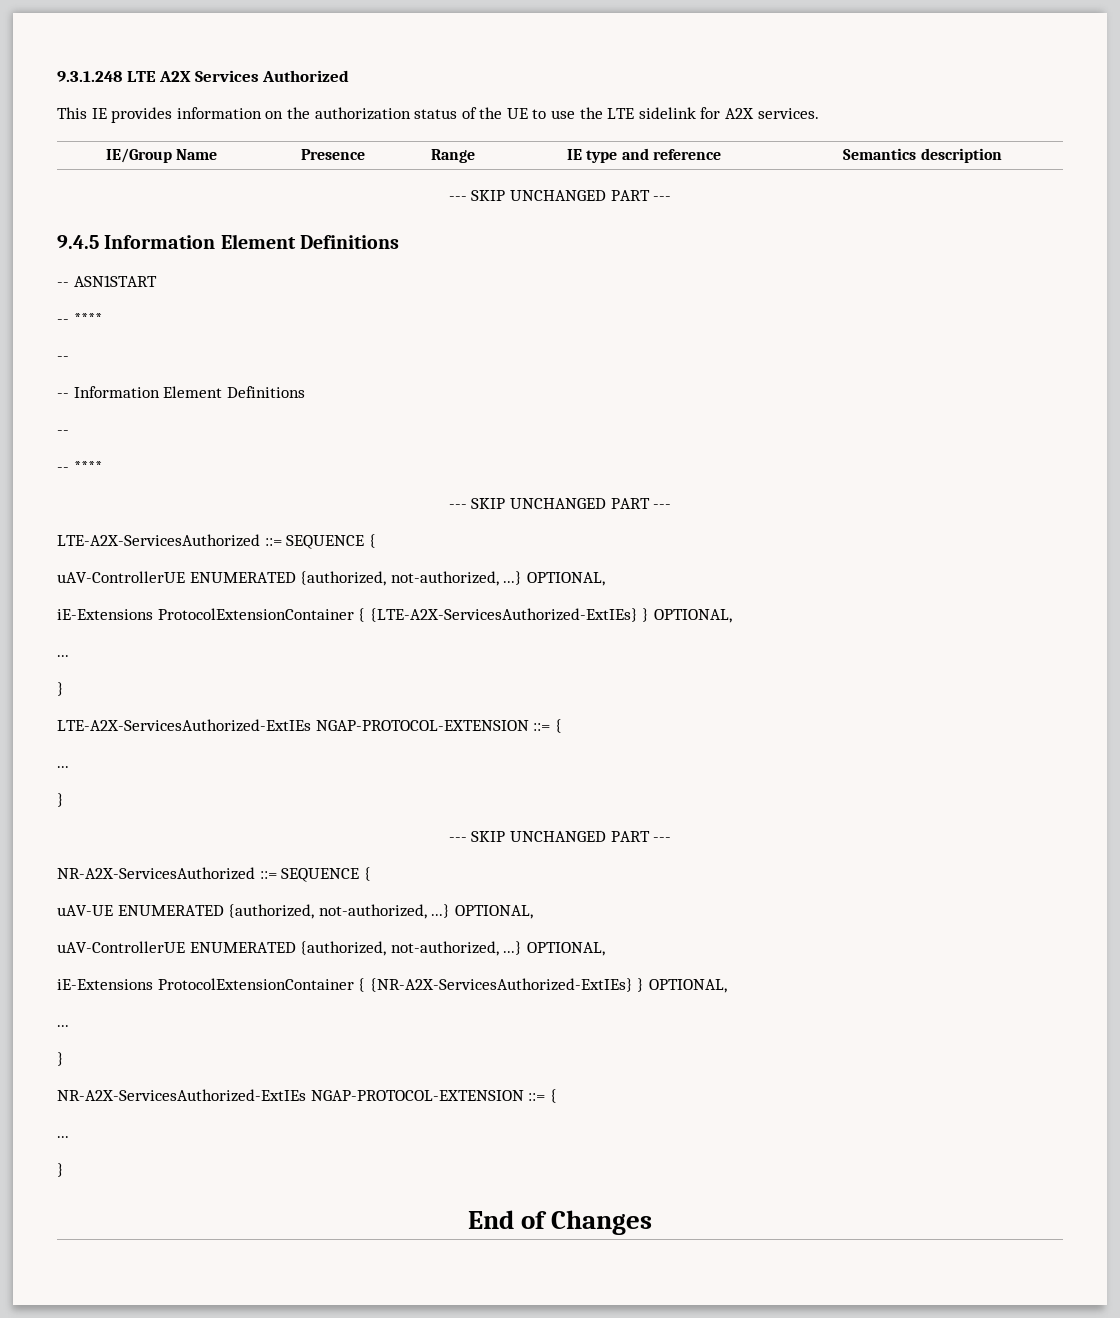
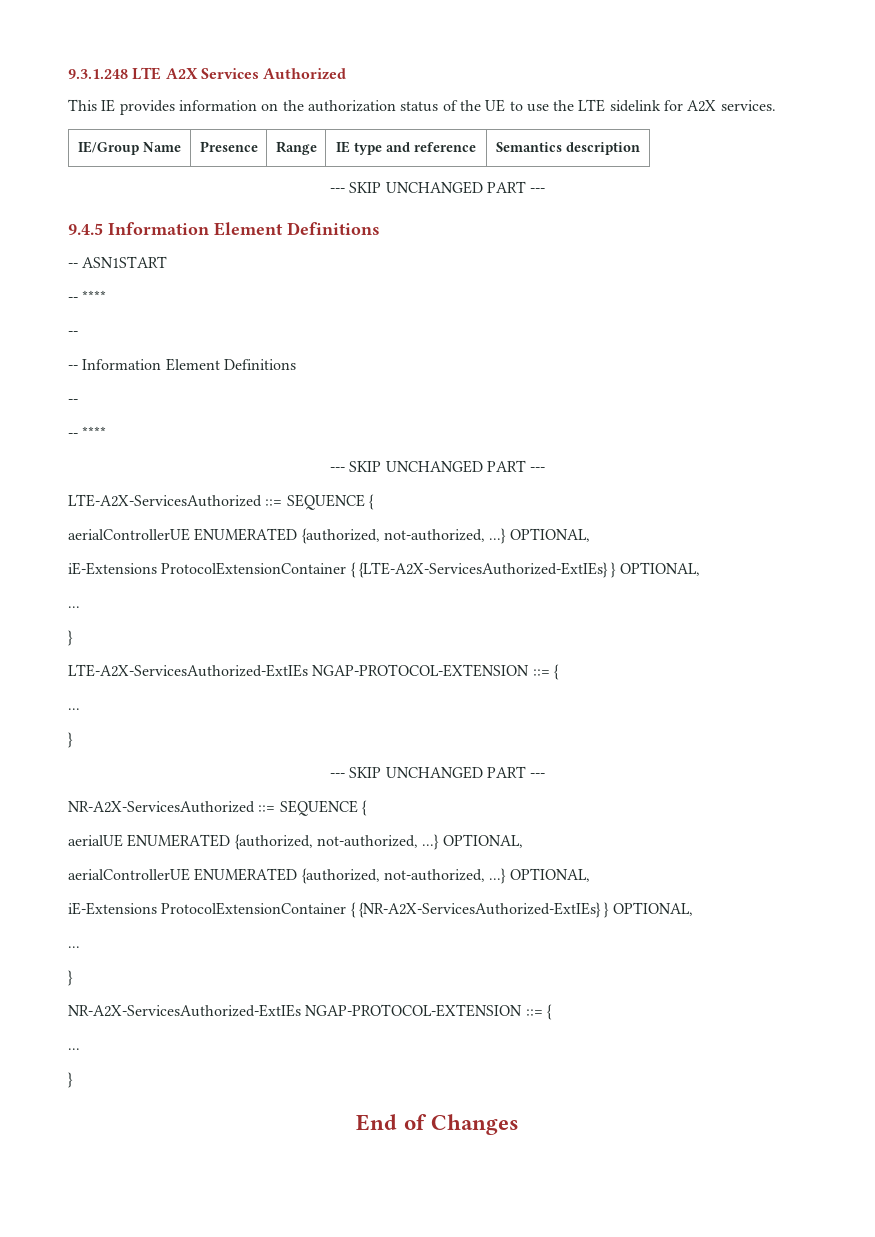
[57,571,185,583] uAV-ControllerUE -> [68,528,190,541] aerialControllerUE
[57,904,533,919] [57,941,185,953] uAV-UE ENUMERATED {authorized, not-authorized, ...} OPTIONAL, // uAV-ControllerUE -> [68,834,523,850] [68,868,190,881] aerialUE ENUMERATED {authorized, not-authorized, ...} OPTIONAL, // aerialControllerUE

